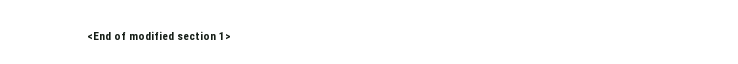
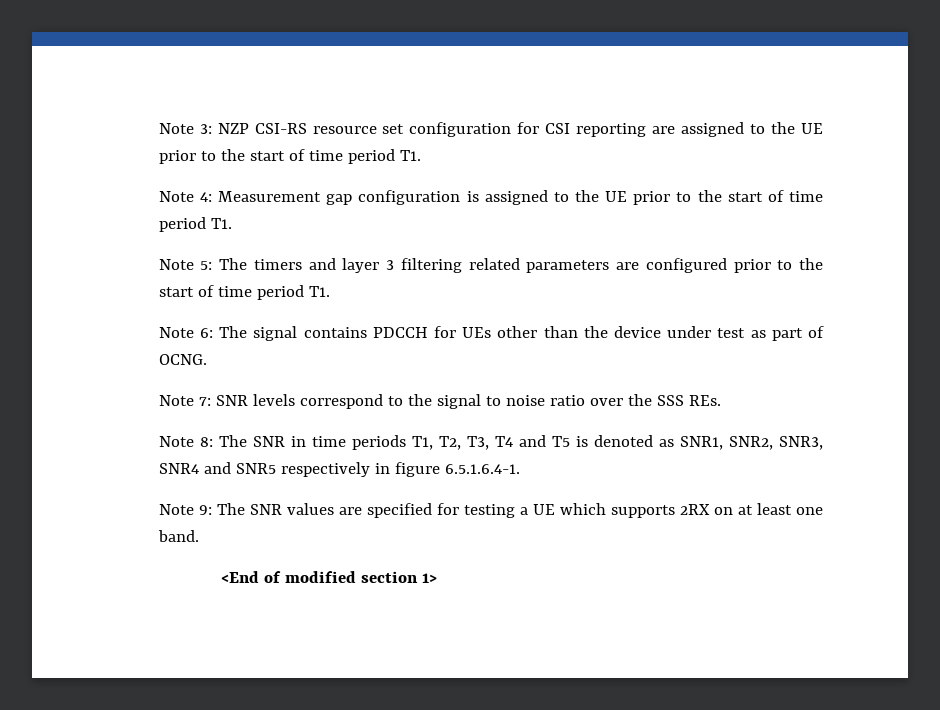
(86, 36) none -> [158,122,823,137] [158,149,421,164] [158,190,823,205] [158,217,232,232] [158,258,823,273] [158,285,330,300] [158,326,825,341] [158,354,207,365] [158,394,721,409] [158,435,823,450] [158,462,520,477] [158,503,824,518] [157,530,199,542] Note 3: NZP CSI-RS resource set configuration for CSI reporting are assigned to the UE prior to the start of time period T1. // Note 4: Measurement gap configuration is assigned to the UE prior to the start of time period T1. // Note 5: The timers and layer 3 filtering related parameters are configured prior to the start of time period T1. // Note 6: The signal contains PDCCH for UEs other than the device under test as part of OCNG. // Note 7: SNR levels correspond to the signal to noise ratio over the SSS REs. // Note 8: The SNR in time periods T1, T2, T3, T4 and T5 is denoted as SNR1, SNR2, SNR3, SNR4 and SNR5 respectively in figure 6.5.1.6.4-1. // Note 9: The SNR values are specified for testing a UE which supports 2RX on at least one band. //

